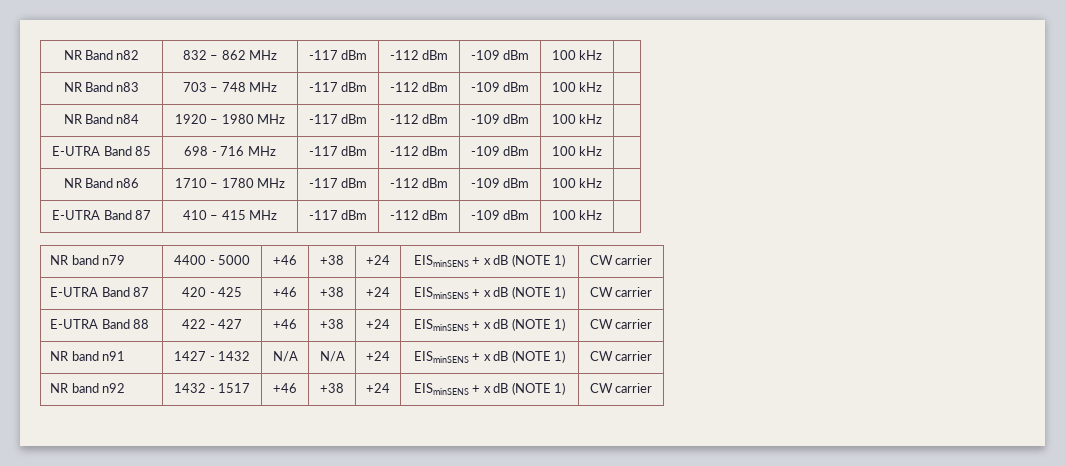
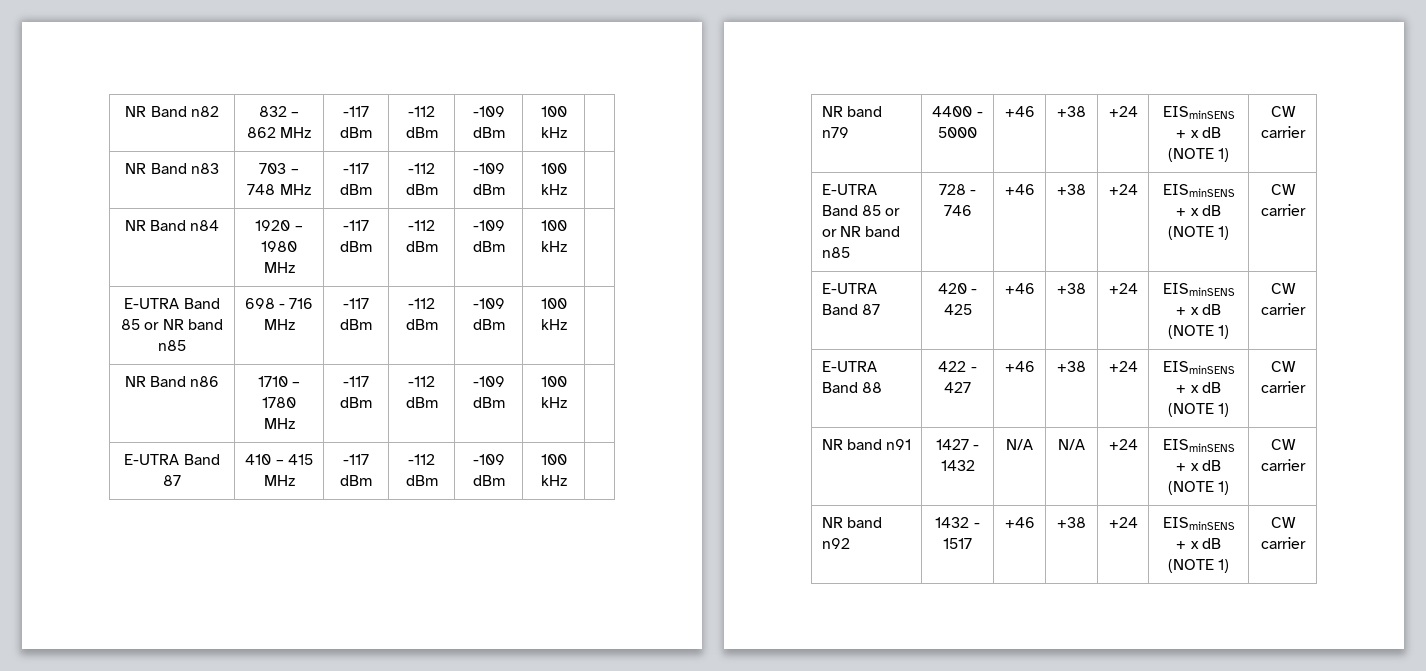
(151, 151) none -> [144,319,223,330] [158,340,186,351] or NR band n85
(653, 260) none -> [821,184,877,195] [821,205,901,216] [821,226,901,237] [821,247,850,258] [938,184,977,195] [943,205,972,216] [1004,184,1035,195] [1057,184,1086,195] [1108,184,1138,195] [1162,184,1235,197] [1176,205,1221,216] [1167,226,1230,240] [1270,184,1296,195] [1260,204,1306,216] // E-UTRA Band 85 or or NR band n85 | 728 - 746 | +46 | +38 | +24 | EISminSENS + x dB (NOTE 1) | CW carrier

